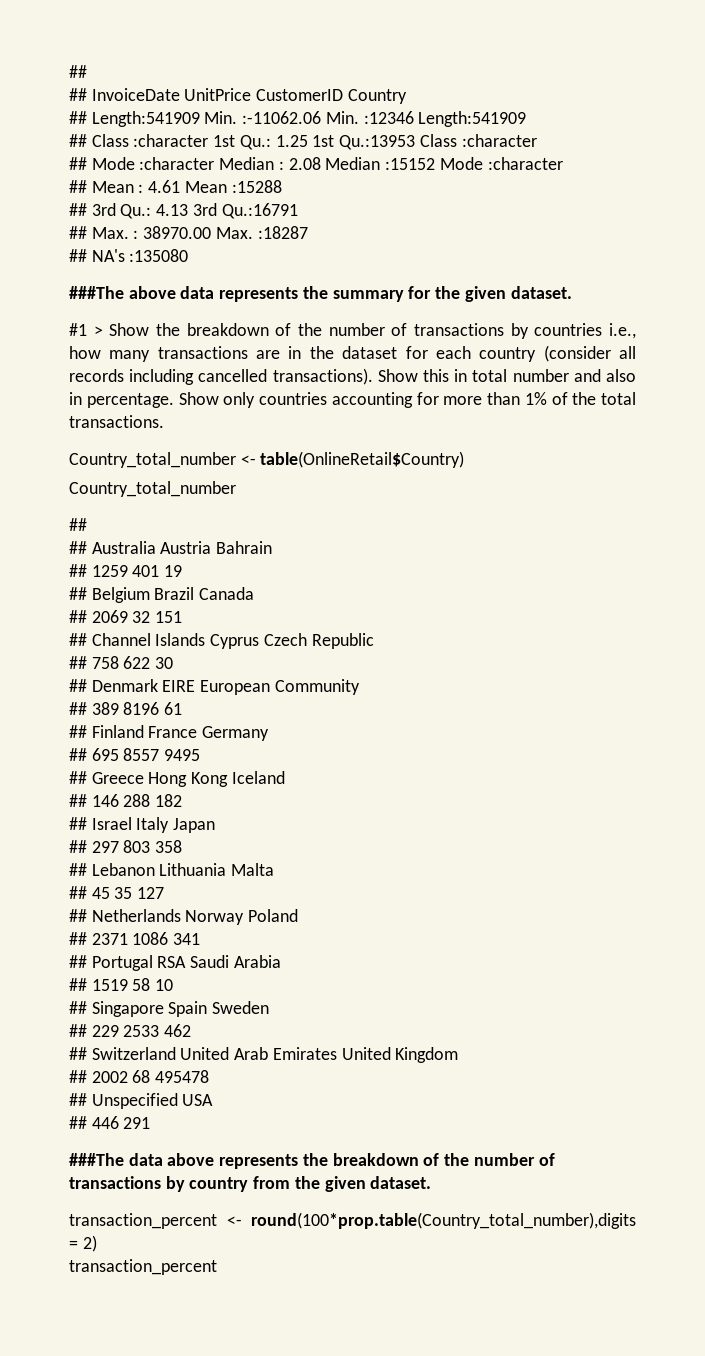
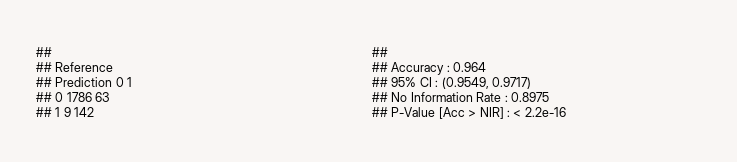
[69,65,87,78] [69,88,407,104] [69,111,527,127] [69,134,537,150] [69,157,563,170] [69,180,282,193] [69,203,298,219] [69,226,308,239] [69,249,189,262] [69,286,572,302] [69,323,636,339] [69,345,637,362] [69,368,636,385] [69,392,636,408] [69,415,164,428] [69,451,465,468] [69,481,236,497] [69,518,87,531] [69,541,273,554] [69,564,183,577] [69,587,255,603] [69,610,183,623] [69,633,374,649] [69,656,174,669] [69,679,360,695] [69,702,183,715] [69,725,270,741] [69,748,201,761] [69,771,285,787] [69,794,183,807] [69,817,216,833] [69,840,183,853] [69,863,275,876] [69,886,165,899] [69,909,299,925] [69,932,201,945] [69,955,281,971] [69,978,174,991] [69,1001,270,1017] [69,1024,192,1037] [69,1047,459,1063] [69,1070,210,1083] [69,1093,214,1109] [69,1116,151,1129] [69,1153,555,1169] [69,1176,432,1192] [69,1212,636,1229] [69,1235,97,1252] [69,1259,217,1275] ## // ## InvoiceDate UnitPrice CustomerID Country // ## Length:541909 Min. :-11062.06 Min. :12346 Length:541909 // ## Class :character 1st Qu.: 1.25 1st Qu.:13953 Class :character // ## Mode :character Median : 2.08 Median :15152 Mode :character // ## Mean : 4.61 Mean :15288 // ## 3rd Qu.: 4.13 3rd Qu.:16791 // ## Max. : 38970.00 Max. :18287 // ## NA's :135080 // ###The above data represents the summary for the given dataset. // #1 > Show the breakdown of the number of transactions by countries i.e., how many transactions are in the dataset for each country (consider all records including cancelled transactions). Show this in total number and also in percentage. Show only countries accounting for more than 1% of the total transactions. // Country_total_number <- table(OnlineRetail$Country) // Country_total_number // ## // ## Australia Austria Bahrain // ## 1259 401 19 // ## Belgium Brazil Canada // ## 2069 32 151 // ## Channel Islands Cyprus Czech Republic // ## 758 622 30 // ## Denmark EIRE European Community // ## 389 8196 61 // ## Finland France Germany // ## 695 8557 9495 // ## Greece Hong Kong Iceland // ## 146 288 182 // ## Israel Italy Japan // ## 297 803 358 // ## Lebanon Lithuania Malta // ## 45 35 127 // ## Netherlands Norway Poland // ## 2371 1086 341 // ## Portugal RSA Saudi Arabia // ## 1519 58 10 // ## Singapore Spain Sweden // ## 229 2533 462 // ## Switzerland United Arab Emirates United Kingdom // ## 2002 68 495478 // ## Unspecified USA // ## 446 291 // ###The data above represents the breakdown of the number of transactions by country from the given dataset. // transaction_percent <- round(100*prop.table(Country_total_number),digits = 2) // transaction_percent -> [36,47,52,57] [36,62,114,72] [36,77,133,87] [36,92,110,102] [36,107,95,117] [372,47,388,57] [372,62,487,75] [372,77,531,89] [372,92,549,102] [372,107,566,119] ## // ## Reference // ## Prediction 0 1 // ## 0 1786 63 // ## 1 9 142 // ## // ## Accuracy : 0.964 // ## 95% CI : (0.9549, 0.9717) // ## No Information Rate : 0.8975 // ## P-Value [Acc > NIR] : < 2.2e-16

